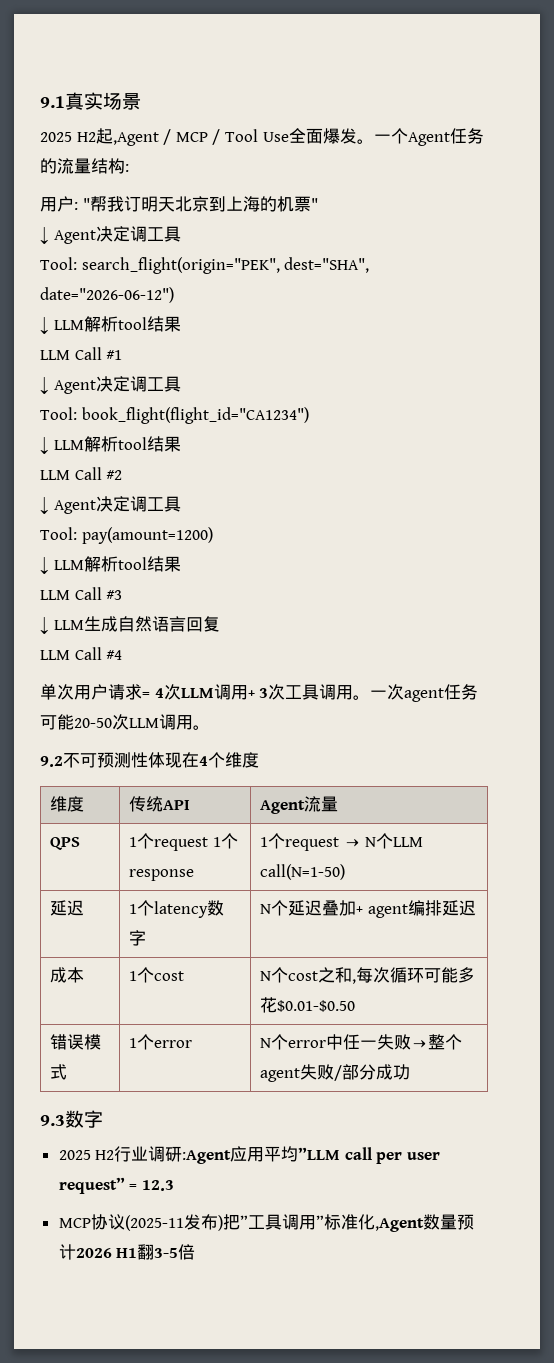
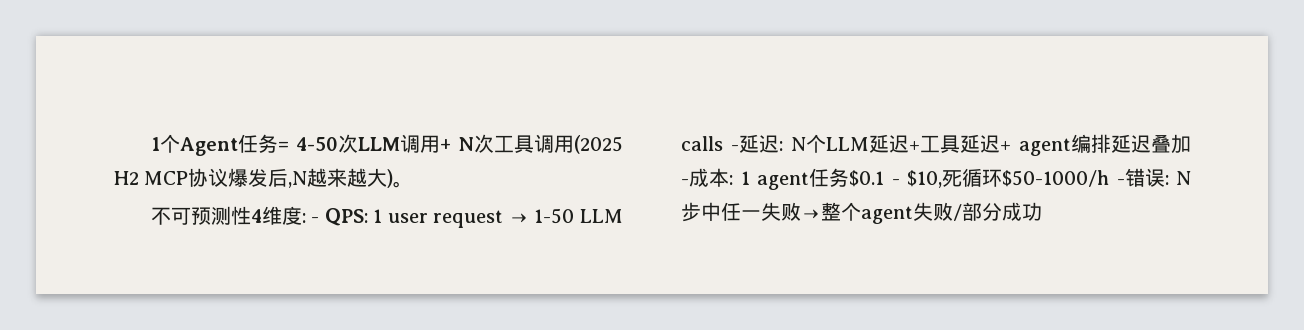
[40,92,141,110] [40,128,484,146] [40,158,129,174] [40,196,318,212] [40,226,181,245] [40,257,370,274] [40,287,174,303] [40,316,181,335] [40,347,123,360] [40,376,181,395] [40,407,309,424] [40,436,181,455] [40,467,123,480] [40,496,181,515] [40,527,213,544] [40,556,181,575] [40,587,123,600] [40,616,220,635] [40,647,123,660] [40,684,164,700] 9.1真实场景 // 2025 H2起,Agent / MCP / Tool Use全面爆发。一个Agent任务的流量结构: // 用户: "帮我订明天北京到上海的机票" // ↓ Agent决定调工具 // Tool: search_flight(origin="PEK", dest="SHA", date="2026-06-12") // ↓ LLM解析tool结果 // LLM Call #1 // ↓ Agent决定调工具 // Tool: book_flight(flight_id="CA1234") // ↓ LLM解析tool结果 // LLM Call #2 // ↓ Agent决定调工具 // Tool: pay(amount=1200) // ↓ LLM解析tool结果 // LLM Call #3 // ↓ LLM生成自然语言回复 // LLM Call #4 // 单次用户请求= 4 -> [150,134,339,156] 1个Agent任务= 4-50
[259,688,269,698] 3 -> [459,137,474,151] N
[353,684,479,702] [40,714,193,730] 。一次agent任务可能20-50次LLM调用 -> [574,135,623,154] [113,168,394,188] (2025 H2 MCP协议爆发后,N越来越大)
[40,756,63,767] 9.2 -> (414, 184) none
[148,752,259,768] [50,796,85,812] [129,796,191,812] [260,796,339,814] [50,837,81,850] [129,833,238,851] [129,869,195,881] [260,833,361,851] 体现在4个维度 // 维度 | 传统API | Agent流量 // QPS | 1个request 1个response | 1个request → -> [250,206,623,228] [681,134,783,153] 4维度: - QPS: 1 user request → 1-50 LLM calls -延迟:
[260,864,346,880] [50,900,85,916] [129,900,225,918] [129,930,147,946] [260,900,357,916] call(N=1-50) // 延迟 | 1个latency数字 | N个延迟叠加 -> [869,134,1000,153] 延迟+工具延迟
(476, 908) // -> [1151,134,1191,154] [681,179,689,185] 叠加-
[129,967,185,983] [260,967,476,984] [260,997,356,1013] [50,1034,102,1050] [50,1064,68,1080] [129,1034,193,1050] [260,1034,327,1050] | 1个cost | N个cost之和,每次循环可能多花$0.01-$0.50 // 错误模式 | 1个error | N个error -> [729,168,1191,190] [681,202,701,222] : 1 agent任务$0.1 - $10,死循环$50-1000/h -错误: N步
[40,1110,103,1128] [58,1146,441,1164] [58,1177,174,1194] [58,1214,474,1232] [58,1244,196,1260] // 9.3数字 // 2025 H2行业调研:Agent应用平均”LLM call per user request” = 12.3 // MCP协议(2025-11发布)把”工具调用”标准化,Agent数量预计2026 H1翻3-5倍 -> (1042, 211) none

